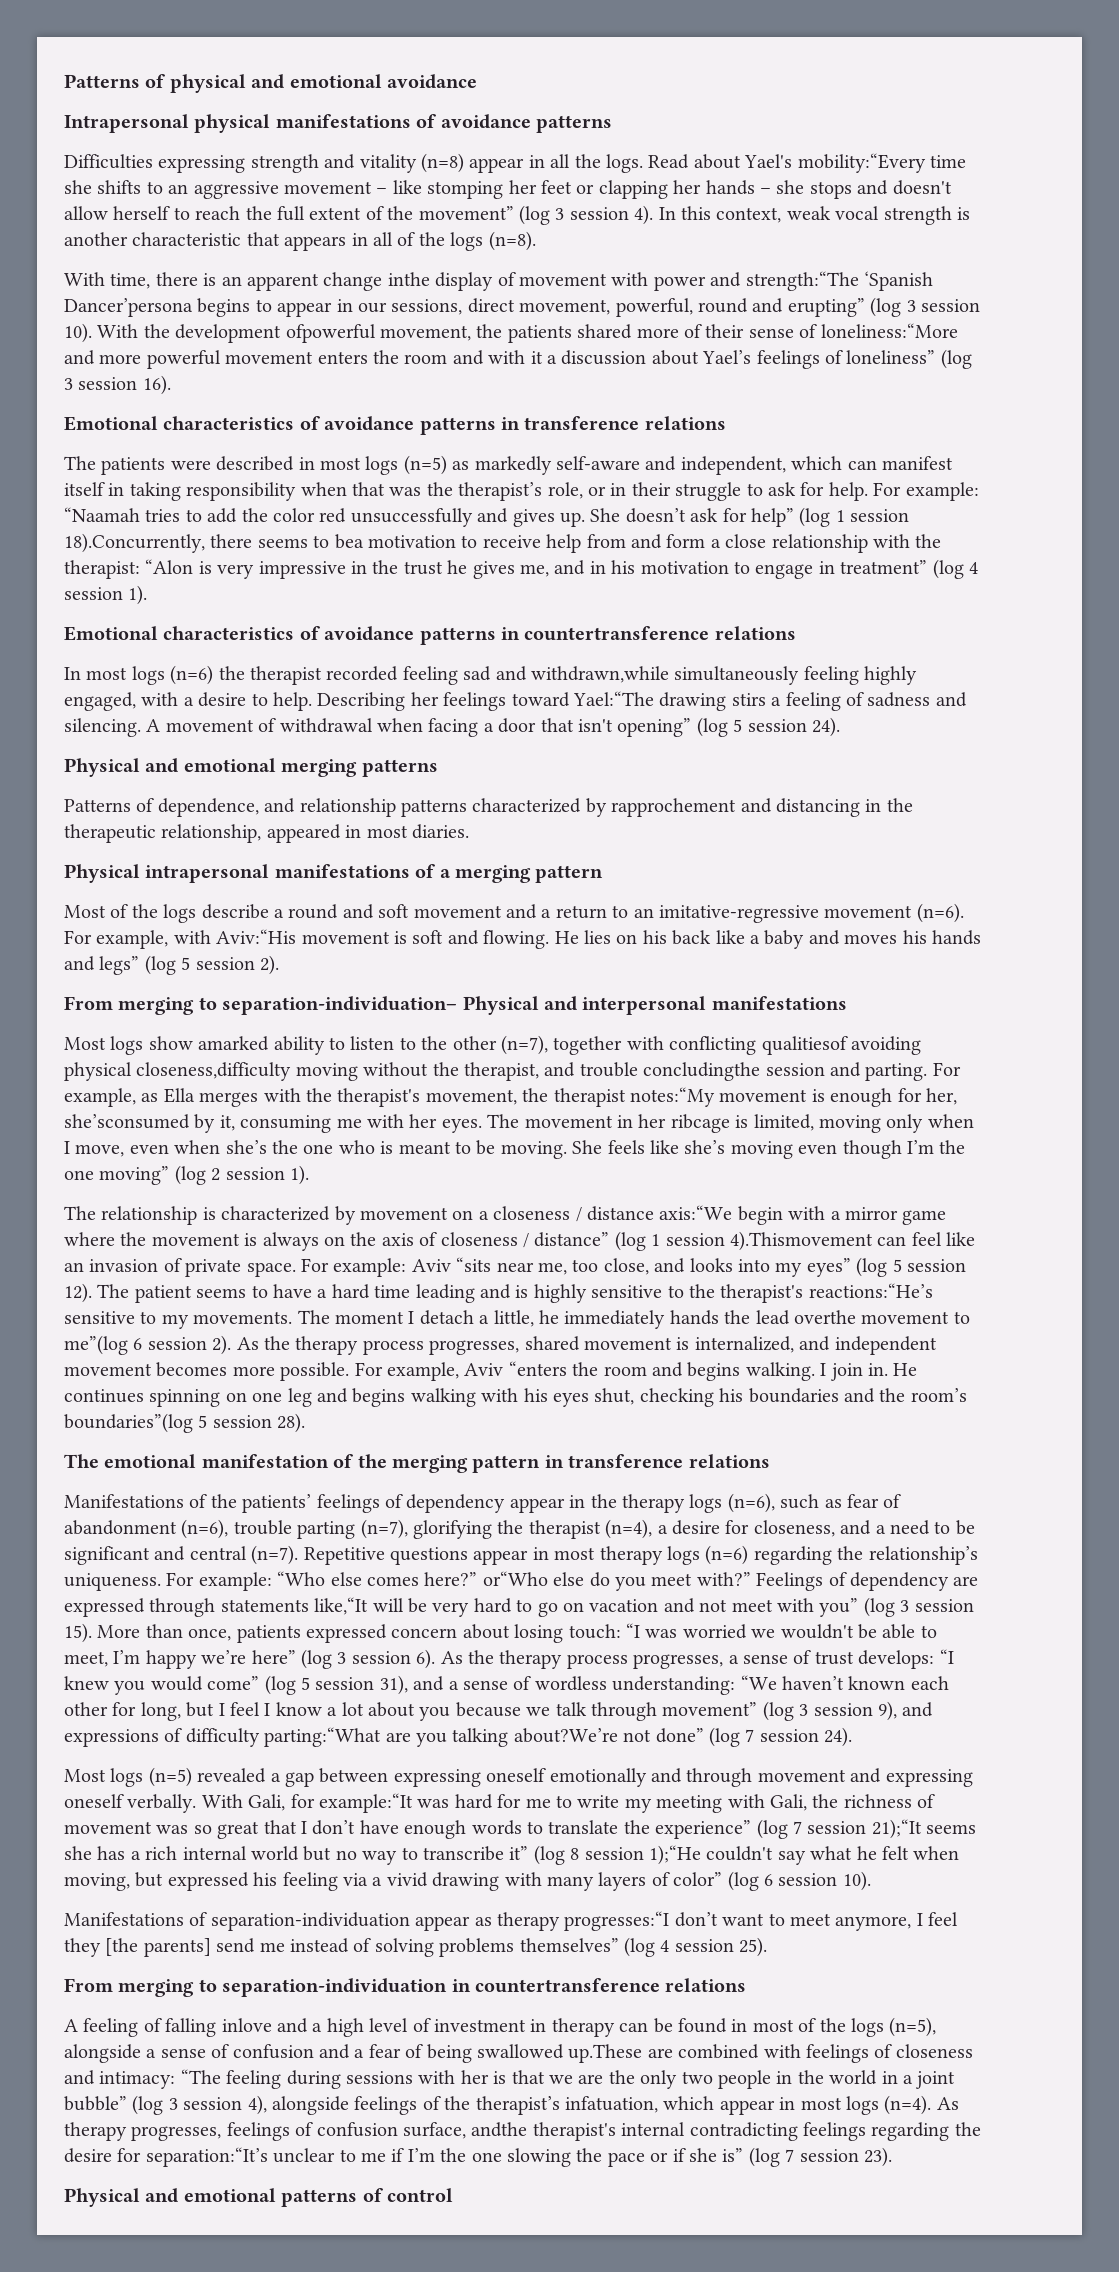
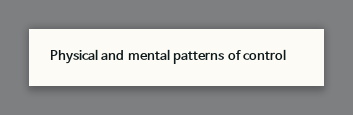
[64,74,477,93] [64,114,612,133] [64,153,966,173] [64,180,952,199] [64,205,970,225] [64,231,536,251] [64,271,933,291] [64,297,980,317] [64,323,958,343] [64,349,972,369] [64,375,171,395] [64,416,726,435] [64,455,953,475] [64,482,979,501] [64,507,910,527] [64,533,942,553] [64,559,978,579] [64,585,148,605] [64,626,796,645] [64,665,918,685] [64,691,967,711] [64,717,840,737] [64,758,438,777] [64,798,913,817] [64,824,469,843] [64,864,604,883] [64,903,964,923] [64,929,981,949] [64,955,279,975] [64,996,847,1015] [64,1035,921,1055] [64,1062,961,1081] [64,1087,957,1107] [64,1114,974,1133] [64,1140,966,1159] [64,1165,309,1185] [64,1205,947,1225] [64,1231,976,1251] [64,1257,966,1277] [64,1283,933,1303] [64,1310,970,1329] [64,1335,937,1355] [64,1361,918,1381] [64,1388,967,1407] [64,1413,306,1433] [64,1454,770,1473] [64,1493,902,1513] [64,1519,975,1539] [64,1545,978,1565] [64,1571,979,1591] [64,1597,974,1617] [64,1623,937,1643] [64,1649,954,1669] [64,1675,949,1695] [64,1701,934,1721] [64,1727,853,1747] [64,1767,973,1787] [64,1793,936,1813] [64,1819,977,1839] [64,1845,960,1865] [64,1871,871,1891] [64,1911,959,1931] [64,1937,768,1957] [64,1978,747,1997] [64,2017,937,2037] [64,2044,973,2063] [64,2069,956,2089] [64,2095,959,2115] [64,2122,981,2141] [64,2147,892,2167] [64,2188,276,2207] Patterns of physical and emotional avoidance // Intrapersonal physical manifestations of avoidance patterns // Difficulties expressing strength and vitality (n=8) appear in all the logs. Read about Yael's mobility:“Every time she shifts to an aggressive movement – like stomping her feet or clapping her hands – she stops and doesn't allow herself to reach the full extent of the movement” (log 3 session 4). In this context, weak vocal strength is another characteristic that appears in all of the logs (n=8). // With time, there is an apparent change inthe display of movement with power and strength:“The ‘Spanish Dancer’persona begins to appear in our sessions, direct movement, powerful, round and erupting” (log 3 session 10). With the development ofpowerful movement, the patients shared more of their sense of loneliness:“More and more powerful movement enters the room and with it a discussion about Yael’s feelings of loneliness” (log 3 session 16). // Emotional characteristics of avoidance patterns in transference relations // The patients were described in most logs (n=5) as markedly self-aware and independent, which can manifest itself in taking responsibility when that was the therapist’s role, or in their struggle to ask for help. For example: “Naamah tries to add the color red unsuccessfully and gives up. She doesn’t ask for help” (log 1 session 18).Concurrently, there seems to bea motivation to receive help from and form a close relationship with the therapist: “Alon is very impressive in the trust he gives me, and in his motivation to engage in treatment” (log 4 session 1). // Emotional characteristics of avoidance patterns in countertransference relations // In most logs (n=6) the therapist recorded feeling sad and withdrawn,while simultaneously feeling highly engaged, with a desire to help. Describing her feelings toward Yael:“The drawing stirs a feeling of sadness and silencing. A movement of withdrawal when facing a door that isn't opening” (log 5 session 24). // Physical and emotional merging patterns // Patterns of dependence, and relationship patterns characterized by rapprochement and distancing in the therapeutic relationship, appeared in most diaries. // Physical intrapersonal manifestations of a merging pattern // Most of the logs describe a round and soft movement and a return to an imitative-regressive movement (n=6). For example, with Aviv:“His movement is soft and flowing. He lies on his back like a baby and moves his hands and legs” (log 5 session 2). // From merging to separation-individuation– Physical and interpersonal manifestations // Most logs show amarked ability to listen to the other (n=7), together with conflicting qualitiesof avoiding physical closeness,difficulty moving without the therapist, and trouble concludingthe session and parting. For example, as Ella merges with the therapist's movement, the therapist notes:“My movement is enough for her, she’sconsumed by it, consuming me with her eyes. The movement in her ribcage is limited, moving only when I move, even when she’s the one who is meant to be moving. She feels like she’s moving even though I’m the one moving” (log 2 session 1). // The relationship is characterized by movement on a closeness / distance axis:“We begin with a mirror game where the movement is always on the axis of closeness / distance” (log 1 session 4).Thismovement can feel like an invasion of private space. For example: Aviv “sits near me, too close, and looks into my eyes” (log 5 session 12). The patient seems to have a hard time leading and is highly sensitive to the therapist's reactions:“He’s sensitive to my movements. The moment I detach a little, he immediately hands the lead overthe movement to me”(log 6 session 2). As the therapy process progresses, shared movement is internalized, and independent movement becomes more possible. For example, Aviv “enters the room and begins walking. I join in. He continues spinning on one leg and begins walking with his eyes shut, checking his boundaries and the room’s boundaries”(log 5 session 28). // The emotional manifestation of the merging pattern in transference relations // Manifestations of the patients’ feelings of dependency appear in the therapy logs (n=6), such as fear of abandonment (n=6), trouble parting (n=7), glorifying the therapist (n=4), a desire for closeness, and a need to be significant and central (n=7). Repetitive questions appear in most therapy logs (n=6) regarding the relationship’s uniqueness. For example: “Who else comes here?” or“Who else do you meet with?” Feelings of dependency are expressed through statements like,“It will be very hard to go on vacation and not meet with you” (log 3 session 15). More than once, patients expressed concern about losing touch: “I was worried we wouldn't be able to meet, I’m happy we’re here” (log 3 session 6). As the therapy process progresses, a sense of trust develops: “I knew you would come” (log 5 session 31), and a sense of wordless understanding: “We haven’t known each other for long, but I feel I know a lot about you because we talk through movement” (log 3 session 9), and expressions of difficulty parting:“What are you talking about?We’re not done” (log 7 session 24). // Most logs (n=5) revealed a gap between expressing oneself emotionally and through movement and expressing oneself verbally. With Gali, for example:“It was hard for me to write my meeting with Gali, the richness of movement was so great that I don’t have enough words to translate the experience” (log 7 session 21);“It seems she has a rich internal world but no way to transcribe it” (log 8 session 1);“He couldn't say what he felt when moving, but expressed his feeling via a vivid drawing with many layers of color” (log 6 session 10). // Manifestations of separation-individuation appear as therapy progresses:“I don’t want to meet anymore, I feel they [the parents] send me instead of solving problems themselves” (log 4 session 25). // From merging to separation-individuation in countertransference relations // A feeling of falling inlove and a high level of investment in therapy can be found in most of the logs (n=5), alongside a sense of confusion and a fear of being swallowed up.These are combined with feelings of closeness and intimacy: “The feeling during sessions with her is that we are the only two people in the world in a joint bubble” (log 3 session 4), alongside feelings of the therapist’s infatuation, which appear in most logs (n=4). As therapy progresses, feelings of confusion surface, andthe therapist's internal contradicting feelings regarding the desire for separation:“It’s unclear to me if I’m the one slowing the pace or if she is” (log 7 session 23). // Physical and emotional -> [50,49,170,64] Physical and mental

